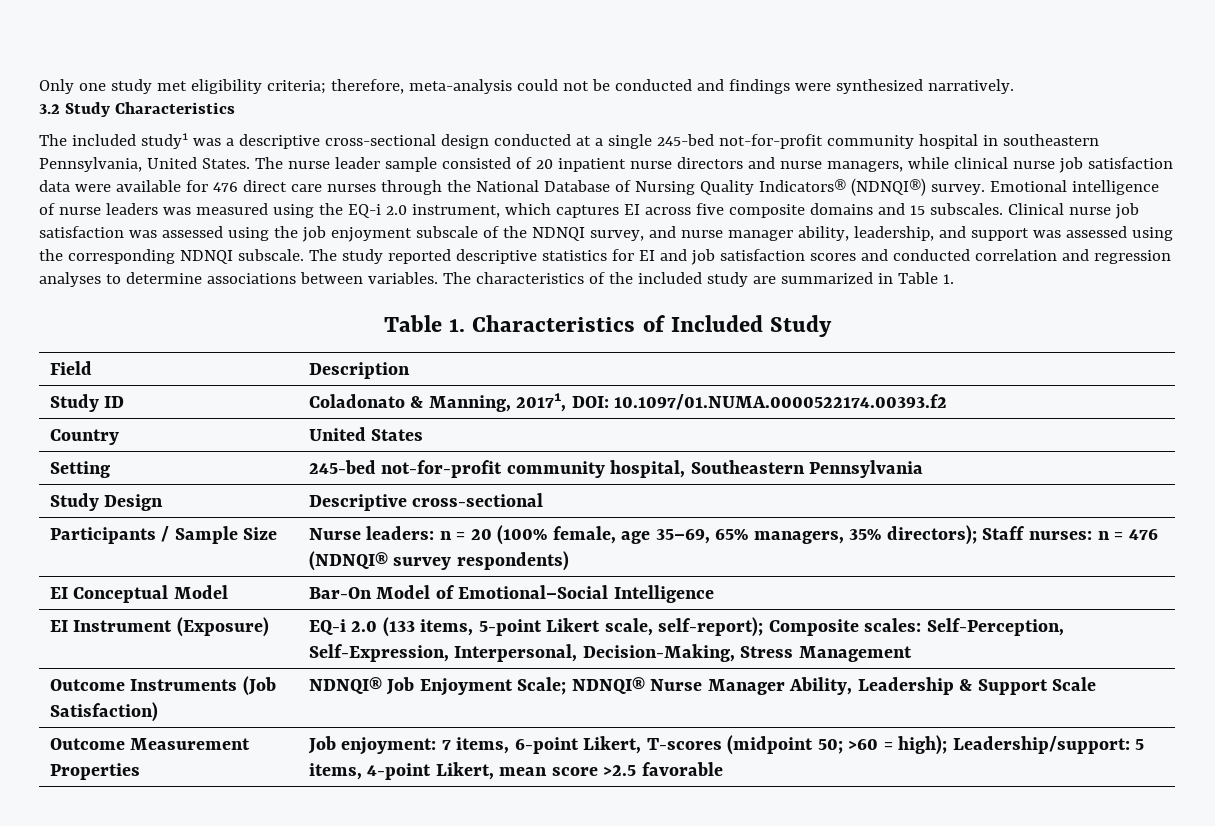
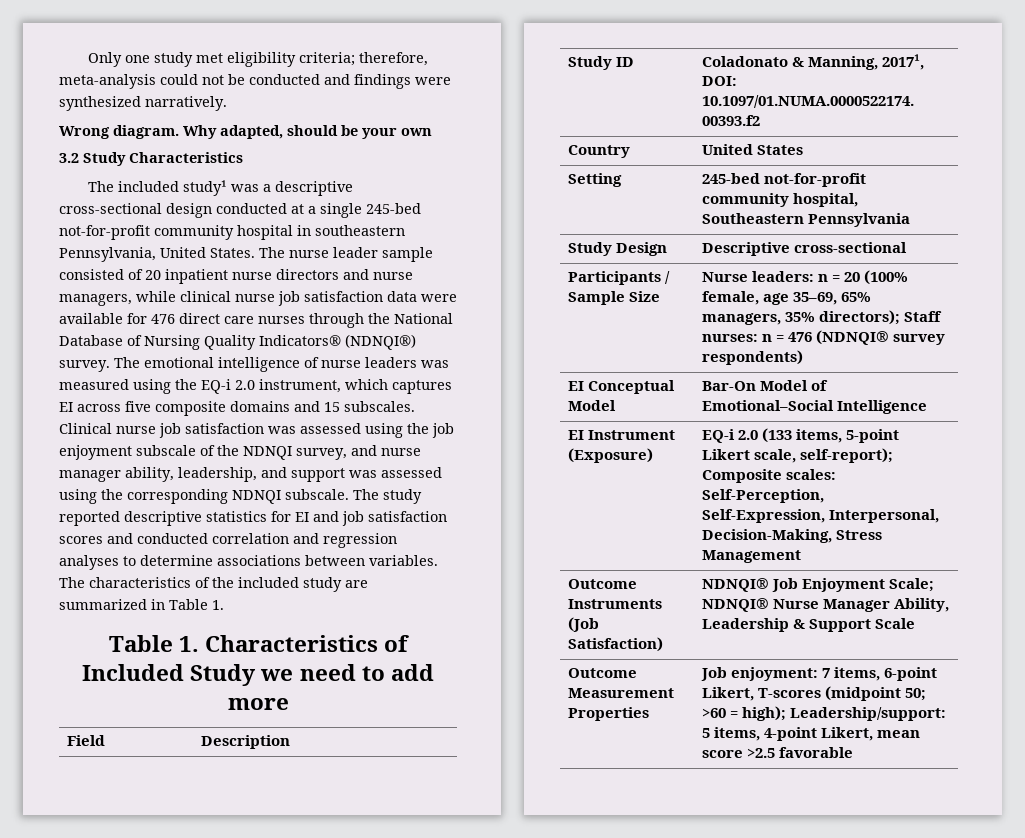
(1014, 86) none -> [59,125,432,139] // Wrong diagram. Why adapted, should be your own
[989,180,1067,192] Emotional -> [114,357,214,368] The emotional
(832, 326) none -> [260,664,434,681] [227,698,289,710] we need to add more

